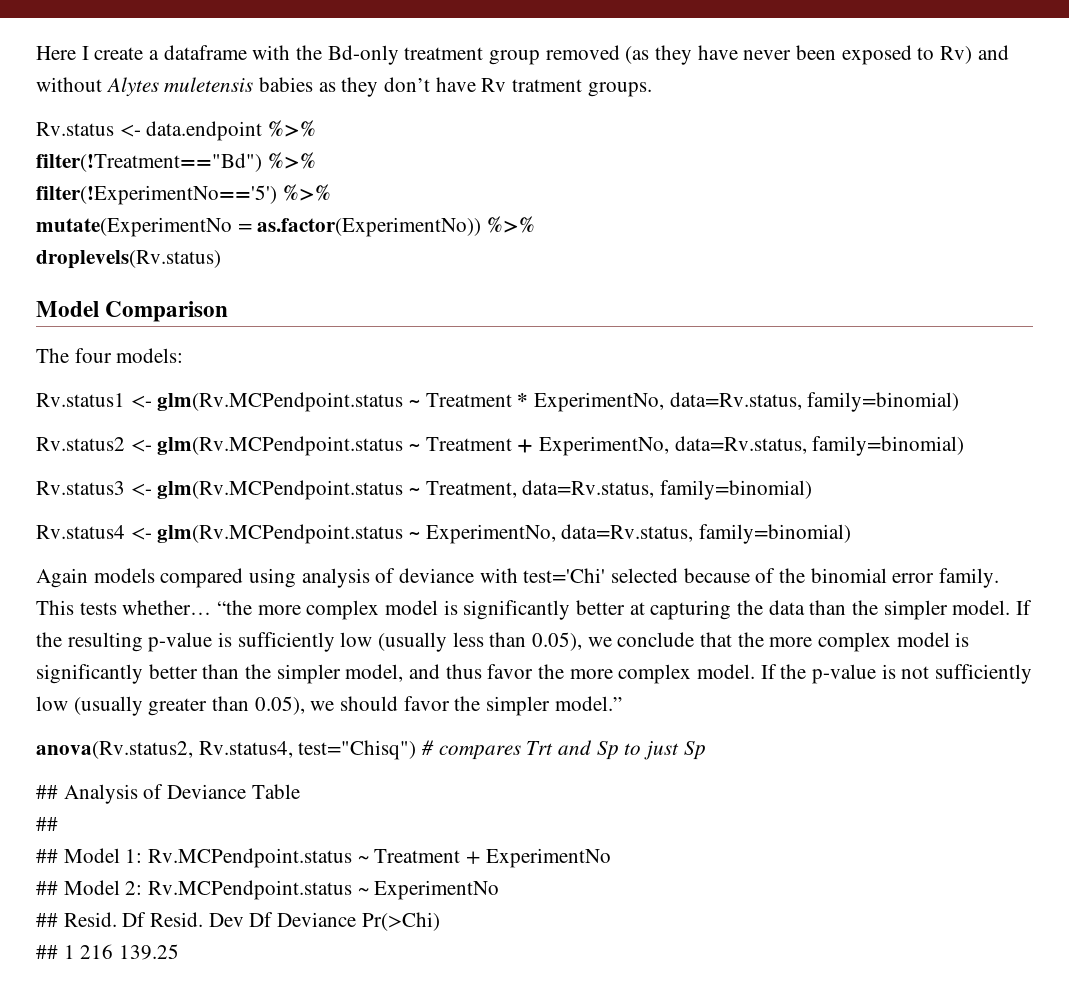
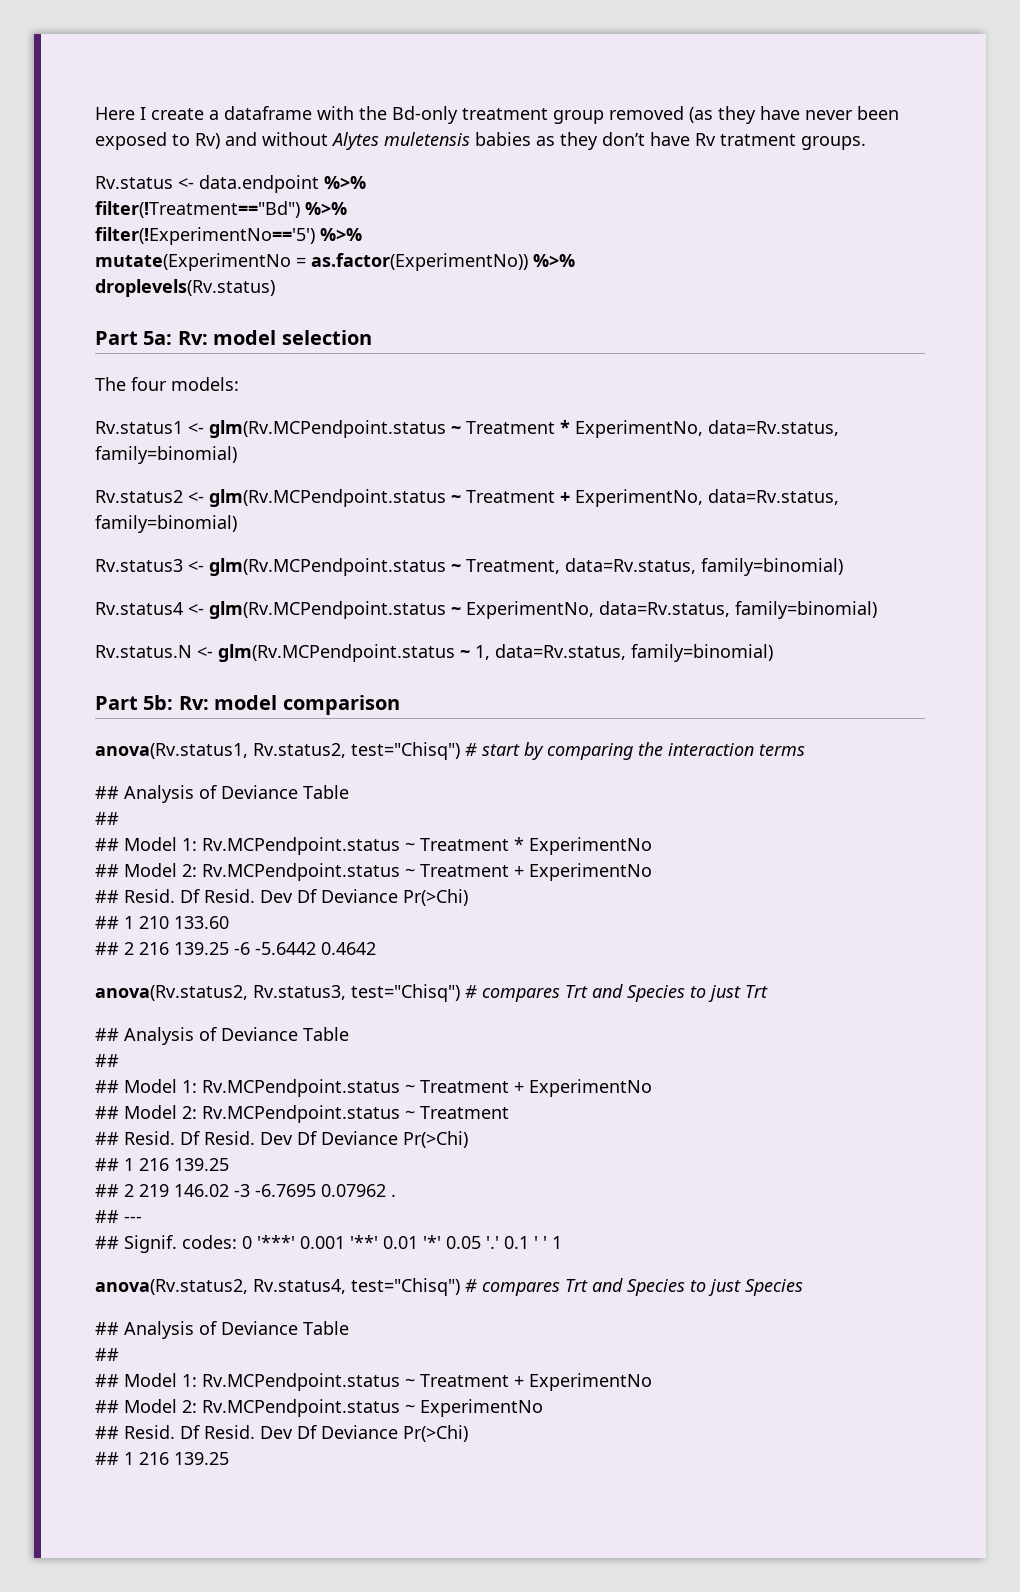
[36,301,229,322] Model Comparison -> [95,330,372,345] Part 5a: Rv: model selection
[36,568,1000,588] [36,600,1033,620] [36,632,970,652] [36,664,1033,684] [36,696,622,716] Again models compared using analysis of deviance with test='Chi' selected because of the binomial error family. This tests whether… “the more complex model is significantly better at capturing the data than the simpler model. If the resulting p-value is sufficiently low (usually less than 0.05), we conclude that the more complex model is significantly better than the simpler model, and thus favor the more complex model. If the p-value is not sufficiently low (usually greater than 0.05), we should favor the simpler model.” -> [95,644,773,662] [95,695,400,715] [95,742,805,760] [95,785,349,803] [95,812,119,825] [95,837,652,855] [95,863,652,881] [95,889,468,906] [95,916,229,929] [95,942,376,955] [95,984,768,1002] [95,1027,349,1045] [95,1054,119,1067] [95,1079,652,1097] [95,1105,509,1123] [95,1131,468,1148] [95,1158,229,1171] [95,1184,396,1197] [95,1210,142,1223] [95,1235,562,1253] Rv.status.N <- glm(Rv.MCPendpoint.status ~ 1, data=Rv.status, family=binomial) // Part 5b: Rv: model comparison // anova(Rv.status1, Rv.status2, test="Chisq") # start by comparing the interaction terms // ## Analysis of Deviance Table // ## // ## Model 1: Rv.MCPendpoint.status ~ Treatment * ExperimentNo // ## Model 2: Rv.MCPendpoint.status ~ Treatment + ExperimentNo // ## Resid. Df Resid. Dev Df Deviance Pr(>Chi) // ## 1 210 133.60 // ## 2 216 139.25 -6 -5.6442 0.4642 // anova(Rv.status2, Rv.status3, test="Chisq") # compares Trt and Species to just Trt // ## Analysis of Deviance Table // ## // ## Model 1: Rv.MCPendpoint.status ~ Treatment + ExperimentNo // ## Model 2: Rv.MCPendpoint.status ~ Treatment // ## Resid. Df Resid. Dev Df Deviance Pr(>Chi) // ## 1 216 139.25 // ## 2 219 146.02 -3 -6.7695 0.07962 . // ## --- // ## Signif. codes: 0 '***' 0.001 '**' 0.01 '*' 0.05 '.' 0.1 ' ' 1
[596,741,706,760] Sp to just Sp -> [627,1279,803,1296] Species to just Species

